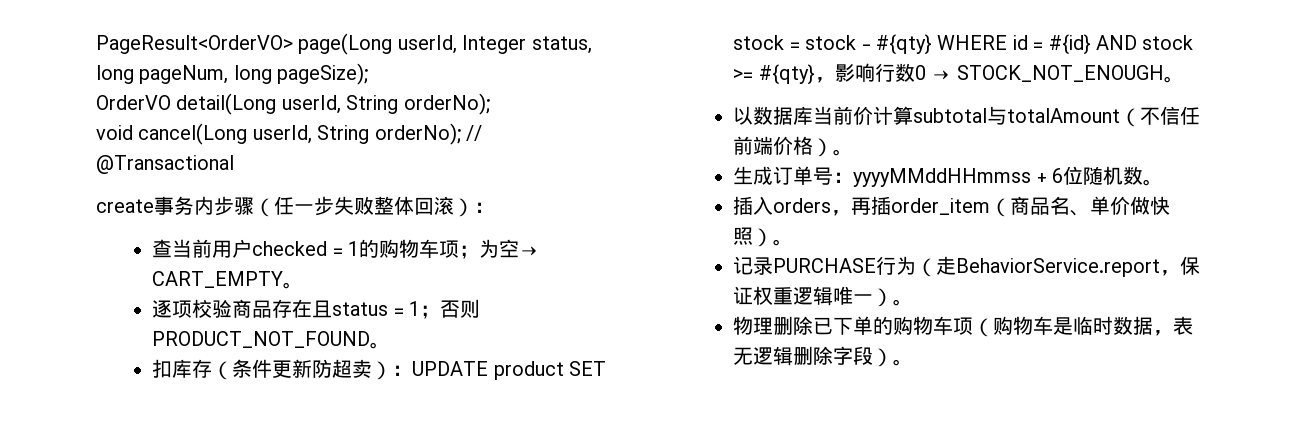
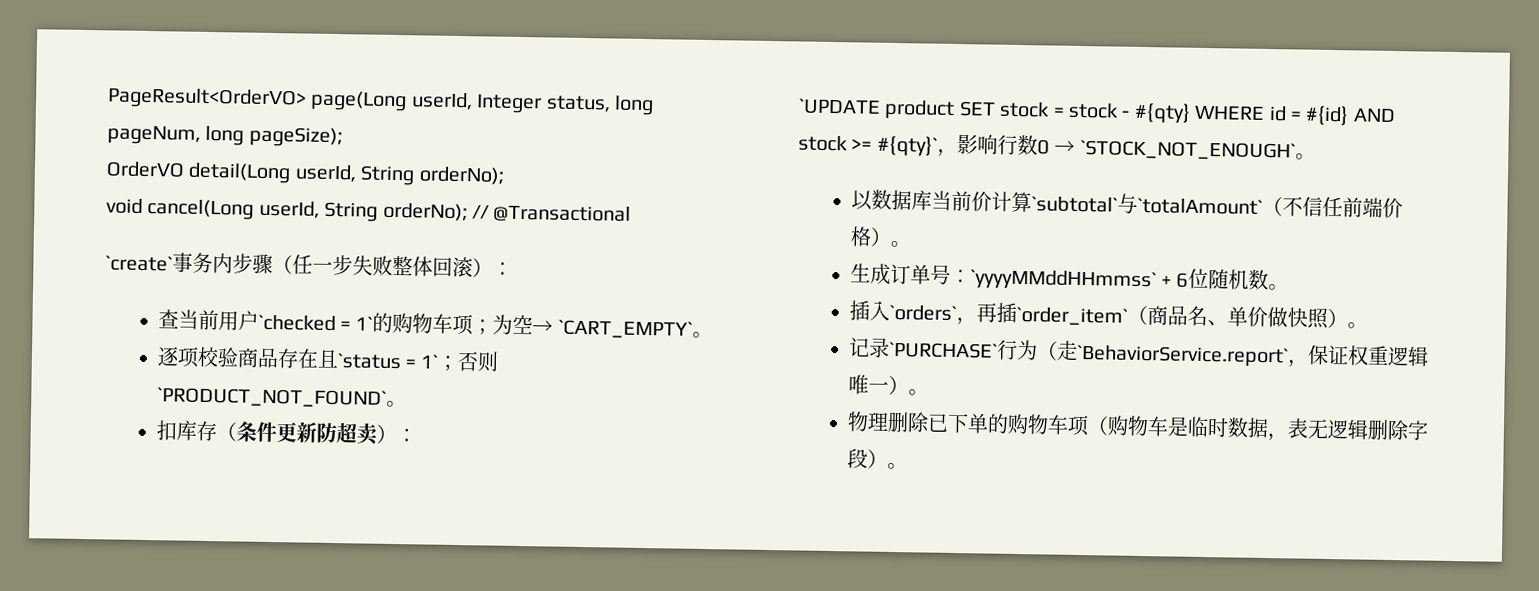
[96,199,154,213] create -> [105,255,173,272] `create`
[252,241,360,256] checked = 1 -> [257,314,374,332] `checked = 1`
[152,271,284,288] CART_EMPTY -> [557,319,693,339] `CART_EMPTY`
[332,299,481,319] [152,331,371,348] status = 1；否则PRODUCT_NOT_FOUND -> [336,351,500,372] [156,387,387,408] `status = 1`；否则`PRODUCT_NOT_FOUND`
[412,361,489,376] UPDATE -> [798,98,881,115] // `UPDATE
[758,64,815,85] #{qty} -> [876,135,938,157] #{qty}`
[956,65,1164,82] STOCK_NOT_ENOUGH -> [1079,139,1296,161] `STOCK_NOT_ENOUGH`
[913,106,1121,125] subtotal与totalAmount -> [1030,193,1263,215] `subtotal`与`totalAmount`
[853,168,1032,187] yyyyMMddHHmmss -> [969,269,1157,292] `yyyyMMddHHmmss`
[773,196,991,216] orders，再插order_item -> [888,302,1128,326] `orders`，再插`order_item`
[773,258,877,273] PURCHASE -> [888,341,998,359] `PURCHASE`
[956,258,1161,277] BehaviorService.report -> [1075,344,1289,368] `BehaviorService.report`

